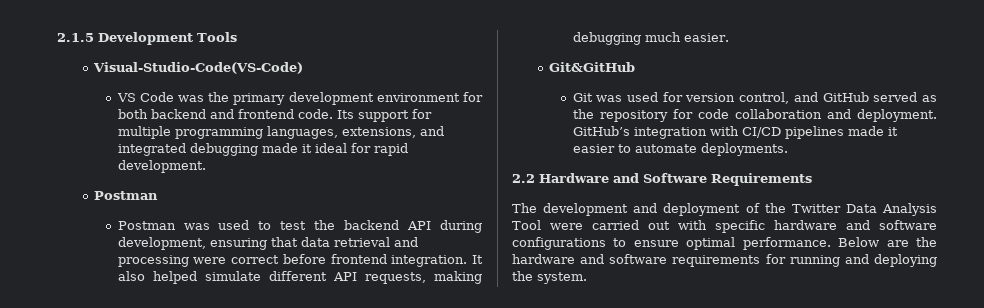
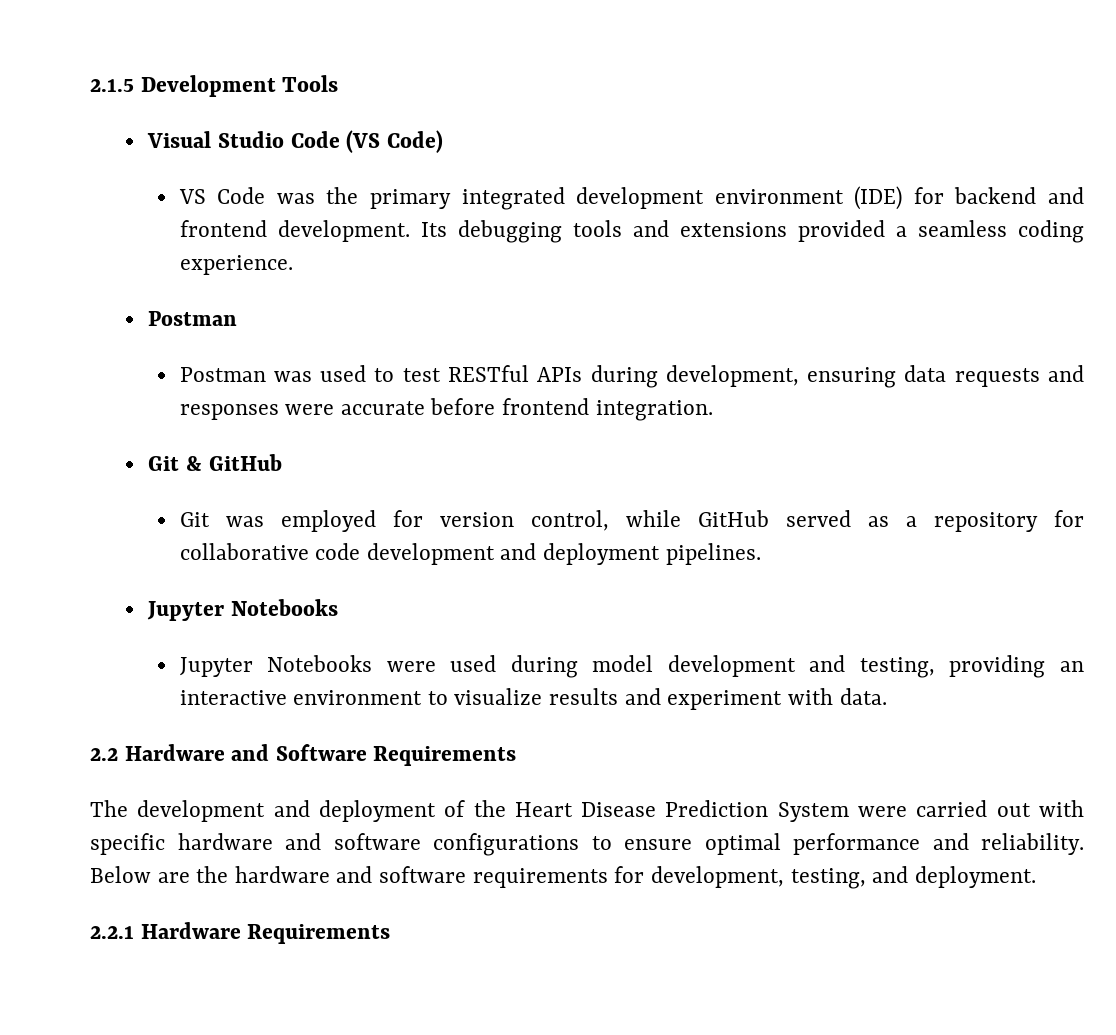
[93,62,304,74] Visual-Studio-Code(VS-Code) -> [147,130,443,153] Visual Studio Code (VS Code)
(286, 99) none -> [461,187,565,210] integrated
[463,92,483,102] [117,109,148,119] for both -> [854,186,944,210] (IDE) for
[297,109,432,122] [117,126,444,139] [117,143,408,156] [117,160,206,173] code. Its support for multiple programming languages, extensions, and integrated debugging made it ideal for rapid development. -> [277,220,1084,243] [179,255,293,275] development. Its debugging tools and extensions provided a seamless coding experience.
[314,220,483,233] [117,237,418,250] [117,254,484,267] [117,271,482,284] [572,32,729,45] [549,62,636,72] the backend API during development, ensuring that data retrieval and processing were correct before frontend integration. It also helped simulate different API requests, making debugging much easier. // Git&GitHub -> [448,365,1085,388] [179,398,713,421] [148,454,282,471] RESTful APIs during development, ensuring data requests and responses were accurate before frontend integration. // Git & GitHub
[627,92,659,102] used -> [280,510,376,532] employed
[793,92,818,102] and -> [625,510,681,527] while
[572,109,594,119] the -> [905,516,917,527] a
[697,109,937,122] [572,126,898,139] [572,143,788,156] code collaboration and deployment. GitHub’s integration with CI/CD pipelines made it easier to automate deployments. -> [179,543,761,565] [147,599,338,621] [179,655,1084,678] [179,688,887,710] collaborative code development and deployment pipelines. // Jupyter Notebooks // Jupyter Notebooks were used during model development and testing, providing an interactive environment to visualize results and experiment with data.
[791,203,937,216] [512,220,541,230] Twitter Data Analysis Tool -> [514,800,849,822] Heart Disease Prediction System
[742,237,831,250] performance. -> [793,833,1084,855] performance and reliability.
[789,254,937,267] [512,271,587,284] running and deploying the system. -> [650,866,1036,889] [90,922,391,944] development, testing, and deployment. // 2.2.1 Hardware Requirements

